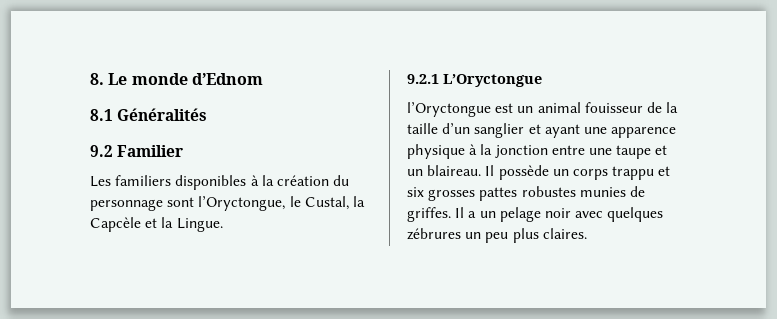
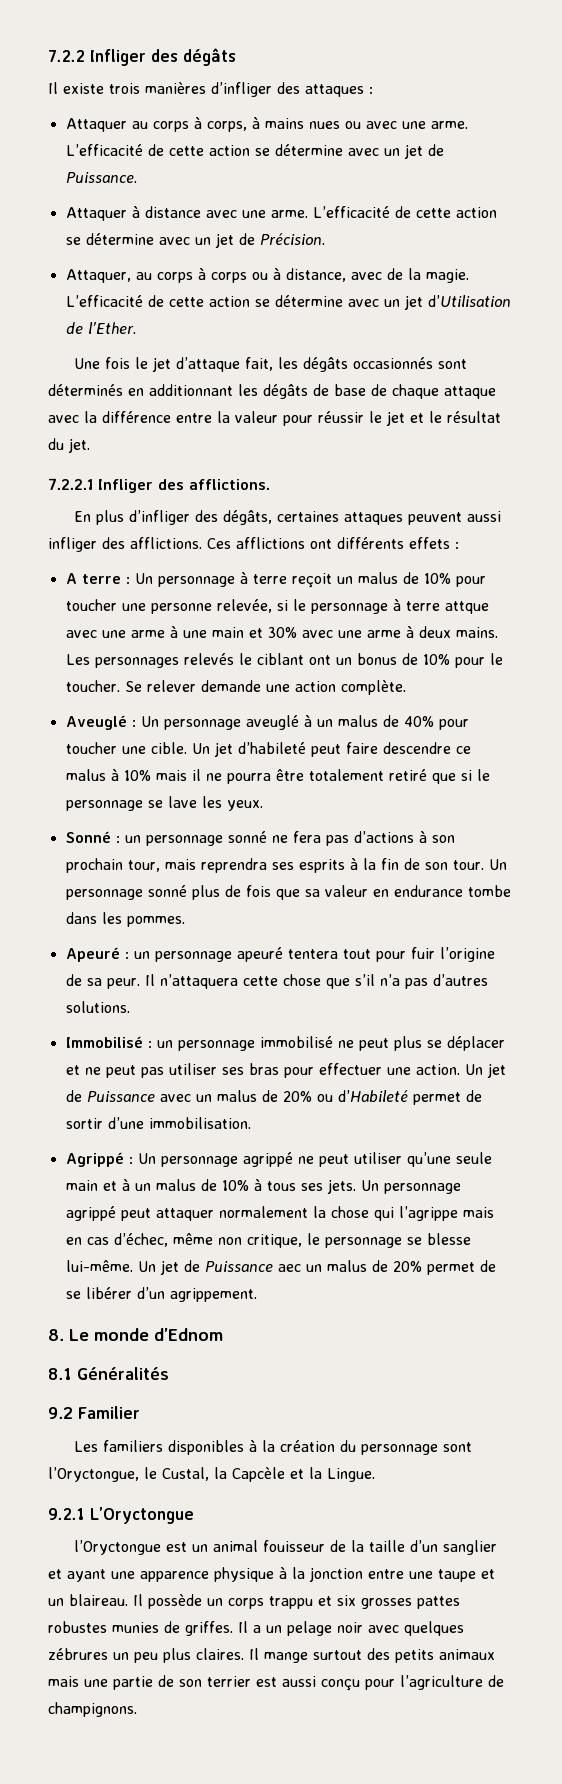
(90, 79) none -> [48,48,236,66] [48,82,373,97] [65,117,468,132] [65,144,444,159] [65,172,137,183] [65,206,497,221] [65,233,325,248] [65,268,469,283] [65,295,511,310] [65,322,136,334] [73,357,467,372] [48,384,496,399] [48,411,501,426] [48,438,90,453] [48,478,270,493] [73,510,501,525] [48,537,459,552] [65,572,486,588] [65,599,489,614] [65,626,498,638] [65,653,503,668] [65,680,406,695] [65,715,469,730] [65,742,471,757] [65,769,490,784] [65,796,263,811] [65,831,455,846] [65,858,507,873] [65,885,511,900] [65,912,185,927] [65,947,495,962] [65,974,488,989] [65,1001,130,1013] [65,1036,505,1051] [65,1063,506,1078] [65,1090,482,1105] [65,1117,251,1129] [65,1152,492,1167] [65,1179,461,1194] [65,1206,494,1221] [65,1233,471,1248] [65,1260,496,1275] [65,1287,257,1302] 7.2.2 Infliger des dégâts // Il existe trois manières d’infliger des attaques : // Attaquer au corps à corps, à mains nues ou avec une arme. L’efficacité de cette action se détermine avec un jet de Puissance. // Attaquer à distance avec une arme. L’efficacité de cette action se détermine avec un jet de Précision. // Attaquer, au corps à corps ou à distance, avec de la magie. L’efficacité de cette action se détermine avec un jet d’Utilisation de l’Ether. // Une fois le jet d’attaque fait, les dégâts occasionnés sont déterminés en additionnant les dégâts de base de chaque attaque avec la différence entre la valeur pour réussir le jet et le résultat du jet. // 7.2.2.1 Infliger des afflictions. // En plus d’infliger des dégâts, certaines attaques peuvent aussi infliger des afflictions. Ces afflictions ont différents effets : // A terre : Un personnage à terre reçoit un malus de 10% pour toucher une personne relevée, si le personnage à terre attque avec une arme à une main et 30% avec une arme à deux mains. Les personnages relevés le ciblant ont un bonus de 10% pour le toucher. Se relever demande une action complète. // Aveuglé : Un personnage aveuglé à un malus de 40% pour toucher une cible. Un jet d’habileté peut faire descendre ce malus à 10% mais il ne pourra être totalement retiré que si le personnage se lave les yeux. // Sonné : un personnage sonné ne fera pas d’actions à son prochain tour, mais reprendra ses esprits à la fin de son tour. Un personnage sonné plus de fois que sa valeur en endurance tombe dans les pommes. // Apeuré : un personnage apeuré tentera tout pour fuir l’origine de sa peur. Il n’attaquera cette chose que s’il n’a pas d’autres solutions. // Immobilisé : un personnage immobilisé ne peut plus se déplacer et ne peut pas utiliser ses bras pour effectuer une action. Un jet de Puissance avec un malus de 20% ou d’Habileté permet de sortir d’une immobilisation. // Agrippé : Un personnage agrippé ne peut utiliser qu’une seule main et à un malus de 10% à tous ses jets. Un personnage agrippé peut attaquer normalement la chose qui l’agrippe mais en cas d’échec, même non critique, le personnage se blesse lui-même. Un jet de Puissance aec un malus de 20% permet de se libérer d’un agrippement. //
(587, 233) none -> [249,1648,495,1663] [48,1675,504,1691] [48,1702,137,1717] Il mange surtout des petits animaux mais une partie de son terrier est aussi conçu pour l’agriculture de champignons.

